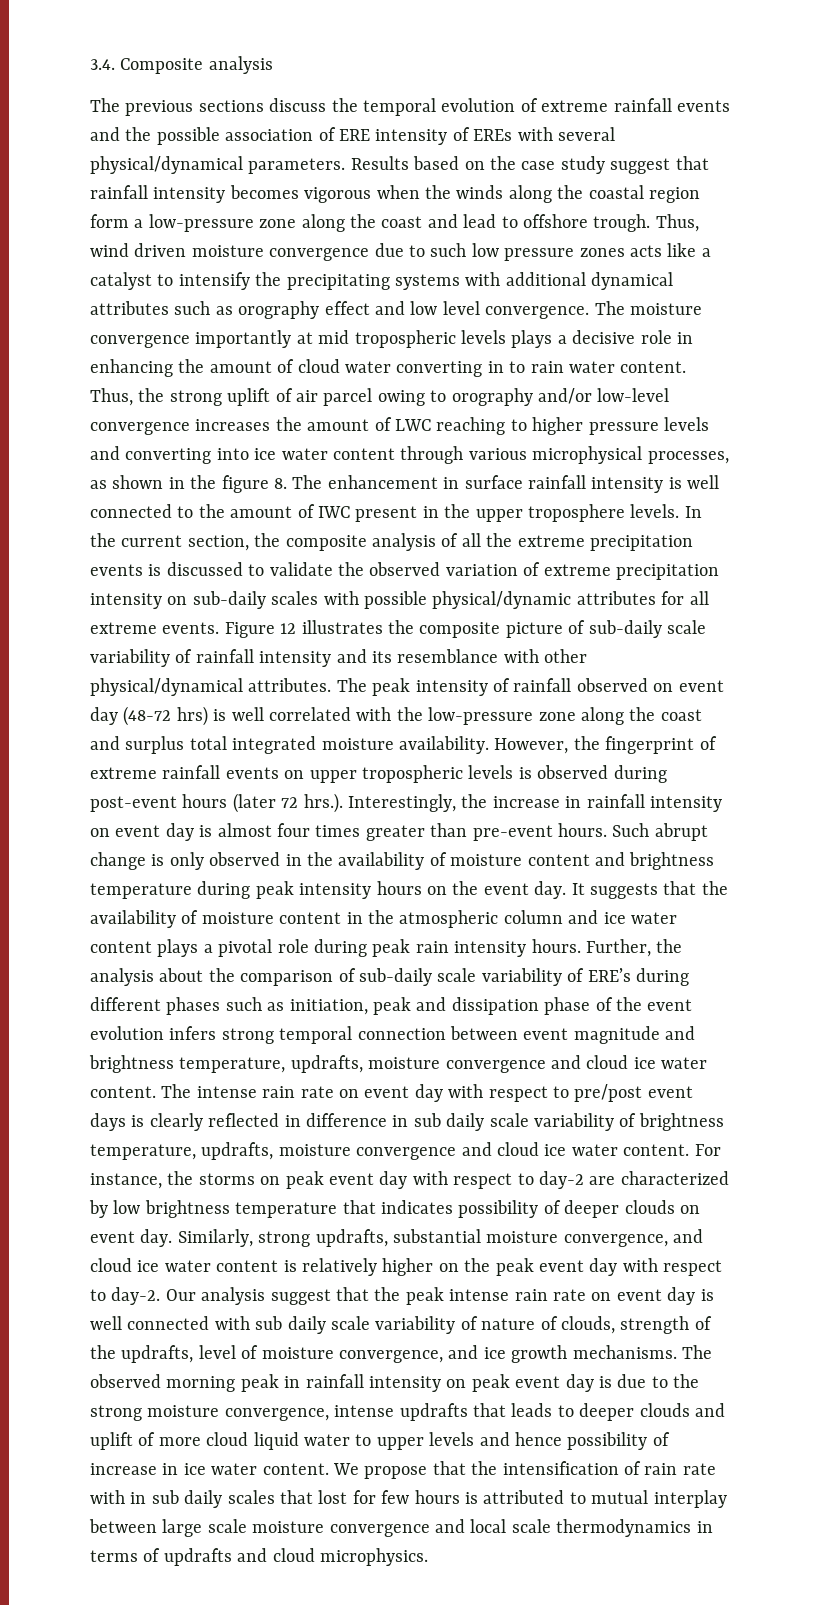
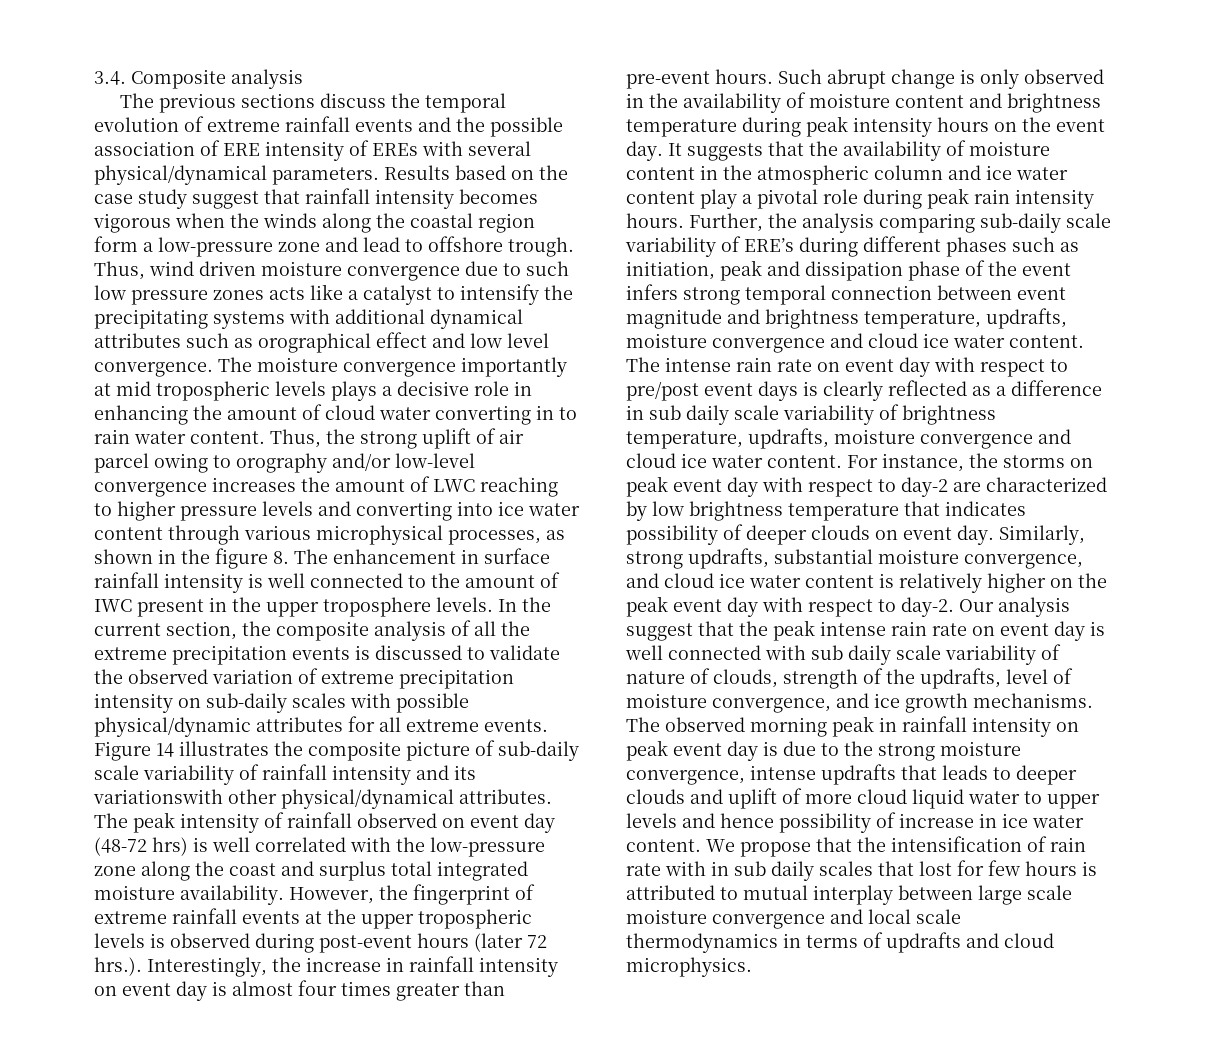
[301,214,423,232] along the coast -> (320, 247) none
[238,301,320,319] orography -> [258,333,371,353] orographical
[280,623,297,634] 12 -> [156,743,174,757] 14
[397,649,539,663] resemblance with -> [93,789,223,804] variationswith
[284,770,305,779] on -> [305,909,356,924] at the
[157,939,199,957] plays -> [700,189,737,209] play
[159,968,356,986] about the comparison of -> [879,213,975,233] comparing
[90,1026,164,1040] evolution -> (1071, 269) none
[284,1115,301,1127] in -> [972,386,1006,396] as a

